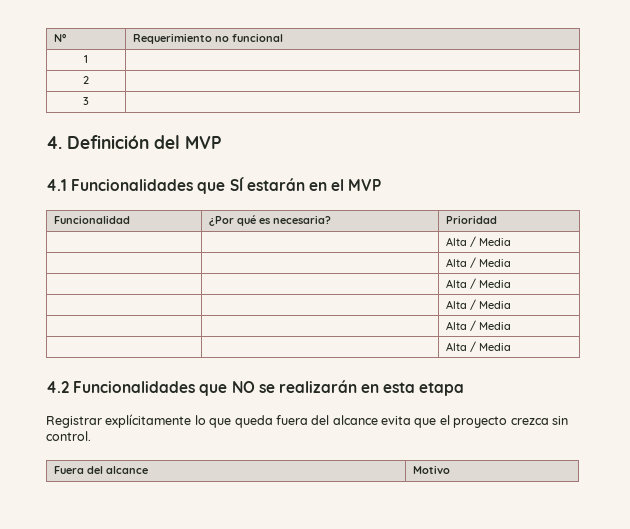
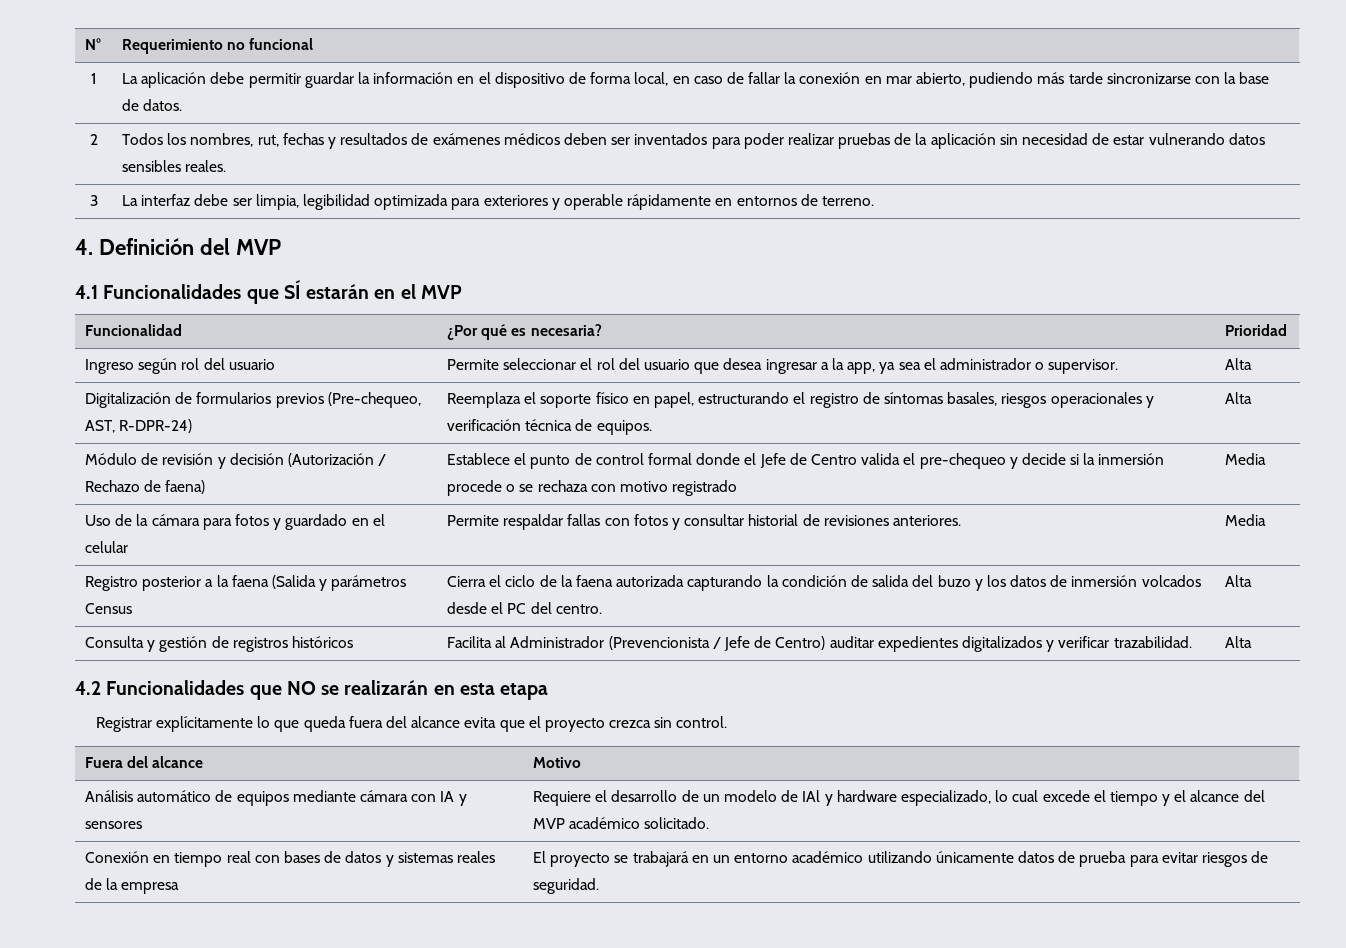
[83,76,89,84] [83,97,89,105] // 2 | // 3 | -> [122,72,1270,88] [122,99,183,111] [90,134,98,145] [122,133,1265,149] [122,160,227,172] [90,195,98,206] [122,194,874,210] La aplicación debe permitir guardar la información en el dispositivo de forma local, en caso de fallar la conexión en mar abierto, pudiendo más tarde sincronizarse con la base de datos. // 2 | Todos los nombres, rut, fechas y resultados de exámenes médicos deben ser inventados para poder realizar pruebas de la aplicación sin necesidad de estar vulnerando datos sensibles reales. // 3 | La interfaz debe ser limpia, legibilidad optimizada para exteriores y operable rápidamente en entornos de terreno.
[446,236,512,247] [446,257,512,268] [446,278,512,289] [446,299,512,310] [446,320,512,331] [446,341,512,352] | | Alta / Media // | | Alta / Media // | | Alta / Media // | | Alta / Media // | | Alta / Media // | | Alta / Media -> [85,358,275,374] [447,358,1119,374] [1225,358,1253,370] [85,392,421,408] [85,419,193,433] [447,392,1154,408] [447,419,652,435] [1225,392,1253,404] [85,453,387,469] [85,480,206,494] [447,453,1165,469] [447,480,738,496] [1225,453,1267,465] [85,514,385,530] [85,541,129,553] [447,514,961,530] [1225,514,1267,526] [85,575,407,591] [85,603,133,614] [447,575,1201,591] [447,602,602,614] [1225,575,1253,587] [85,636,354,652] [447,636,1192,652] [1225,636,1253,648] Ingreso según rol del usuario | Permite seleccionar el rol del usuario que desea ingresar a la app, ya sea el administrador o supervisor. | Alta // Digitalización de formularios previos (Pre-chequeo, AST, R-DPR-24) | Reemplaza el soporte físico en papel, estructurando el registro de síntomas basales, riesgos operacionales y verificación técnica de equipos. | Alta // Módulo de revisión y decisión (Autorización / Rechazo de faena) | Establece el punto de control formal donde el Jefe de Centro valida el pre-chequeo y decide si la inmersión procede o se rechaza con motivo registrado | Media // Uso de la cámara para fotos y guardado en el celular | Permite respaldar fallas con fotos y consultar historial de revisiones anteriores. | Media // Registro posterior a la faena (Salida y parámetros Census | Cierra el ciclo de la faena autorizada capturando la condición de salida del buzo y los datos de inmersión volcados desde el PC del centro. | Alta // Consulta y gestión de registros históricos | Facilita al Administrador (Prevencionista / Jefe de Centro) auditar expedientes digitalizados y verificar trazabilidad. | Alta
(451, 469) none -> [85,790,467,806] [85,821,143,829] [533,790,1265,806] [533,817,710,829] [85,851,495,867] [85,878,180,894] [533,851,1269,867] [533,878,600,894] // Análisis automático de equipos mediante cámara con IA y sensores | Requiere el desarrollo de un modelo de IAl y hardware especializado, lo cual excede el tiempo y el alcance del MVP académico solicitado. // Conexión en tiempo real con bases de datos y sistemas reales de la empresa | El proyecto se trabajará en un entorno académico utilizando únicamente datos de prueba para evitar riesgos de seguridad.

